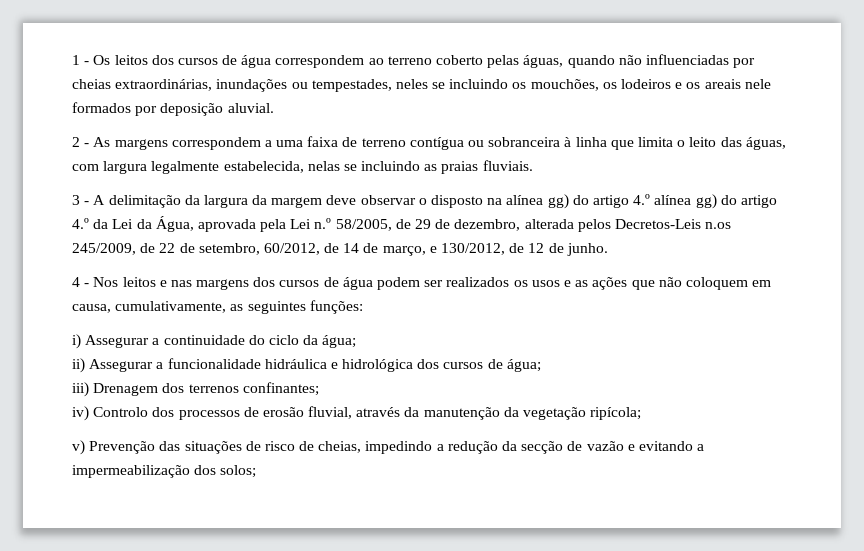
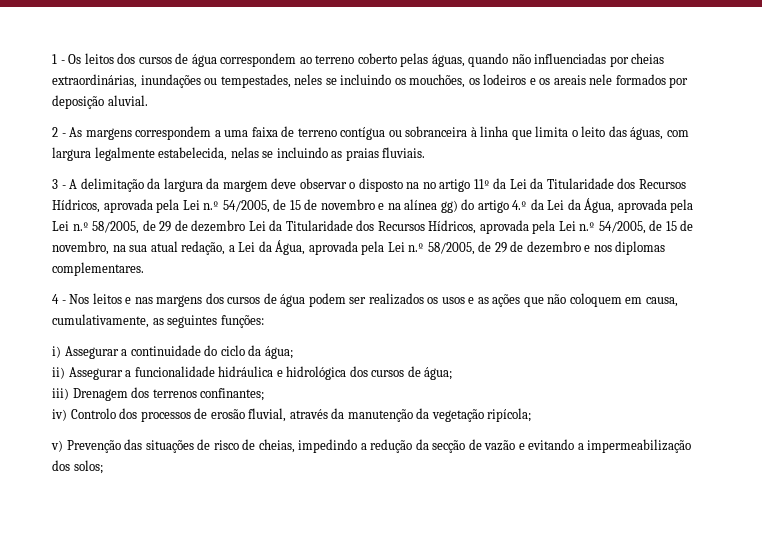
[506,194,651,209] alínea gg) do artigo 4.º -> [422,178,686,192] [52,199,401,213] no artigo 11º da Lei da Titularidade dos Recursos Hídricos, aprovada pela Lei n.º 54/2005, de 15 de novembro e na
[454,219,732,232] [72,243,608,256] dezembro, alterada pelos Decretos-Leis n.os 245/2009, de 22 de setembro, 60/2012, de 14 de março, e 130/2012, de 12 de junho. -> [191,220,694,234] [52,240,666,255] [52,262,144,276] dezembro Lei da Titularidade dos Recursos Hídricos, aprovada pela Lei n.º 54/2005, de 15 de novembro, na sua atual redação, a Lei da Água, aprovada pela Lei n.º 58/2005, de 29 de dezembro e nos diplomas complementares.

